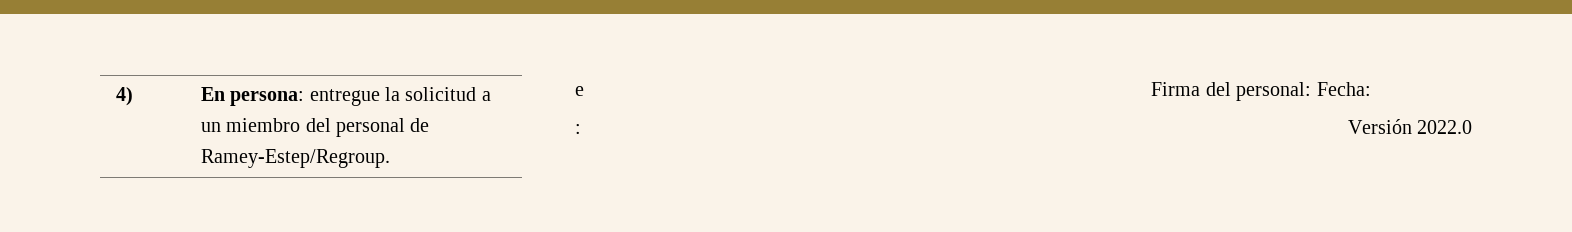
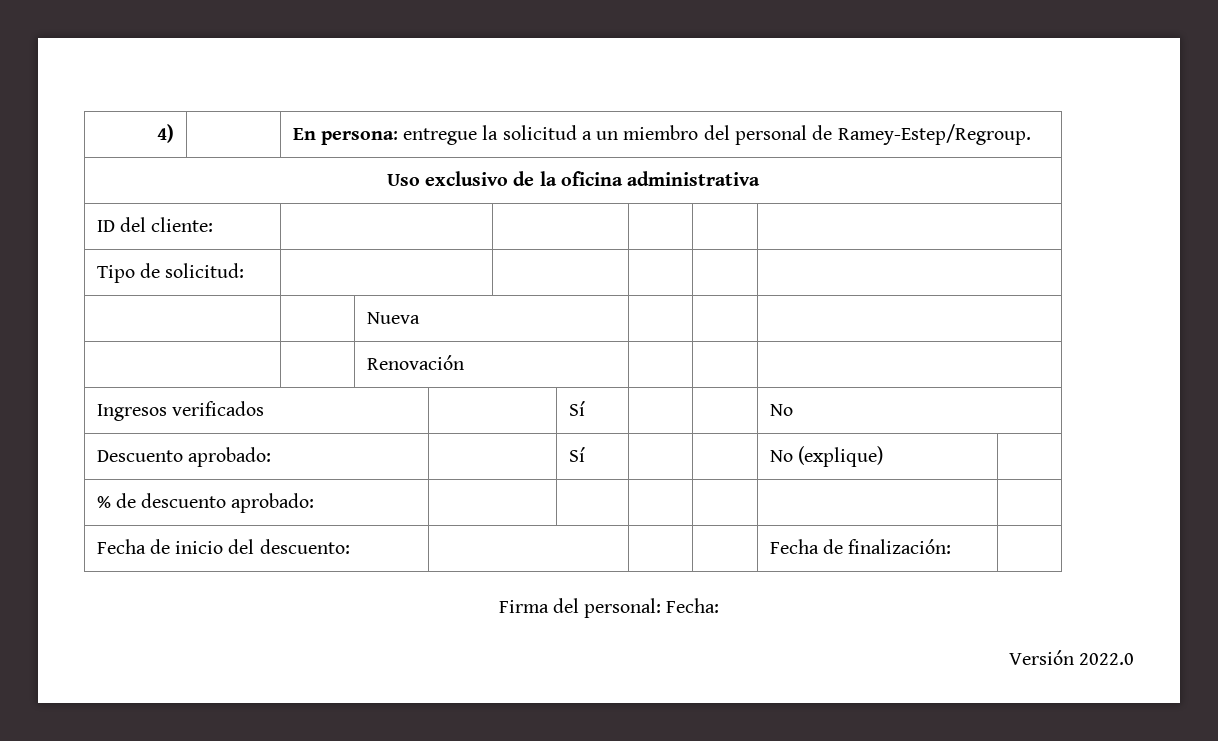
[575,86,584,96] [575,124,581,134] // e // : -> [386,171,761,186] [96,217,214,232] [96,263,245,283] [366,312,420,324] [366,355,464,370] [96,401,264,421] [568,401,585,416] [769,404,793,416] [96,447,271,467] [568,447,585,462] [769,446,883,467] [96,493,315,513] [96,539,350,554] [769,539,952,554] // Uso exclusivo de la oficina administrativa // ID del cliente: | | | | | // Tipo de solicitud: | | | | | // | | Nueva | | | // | | Renovación | | | // Ingresos verificados | | Sí | | | No // Descuento aprobado: | | Sí | | | No (explique) | // % de descuento aprobado: | | | | | | // Fecha de inicio del descuento: | | | | Fecha de finalización: |

